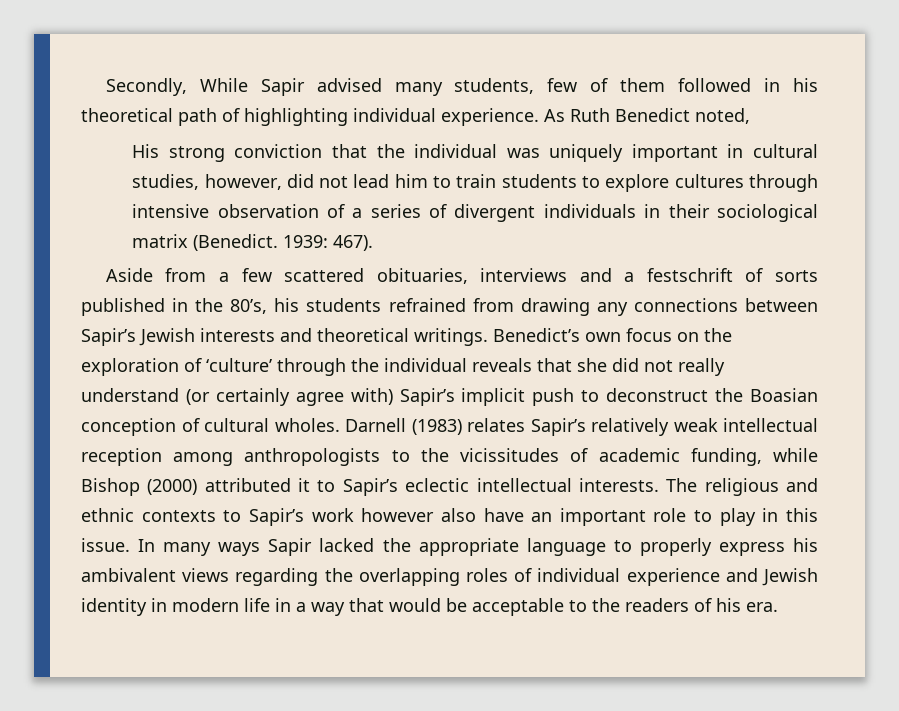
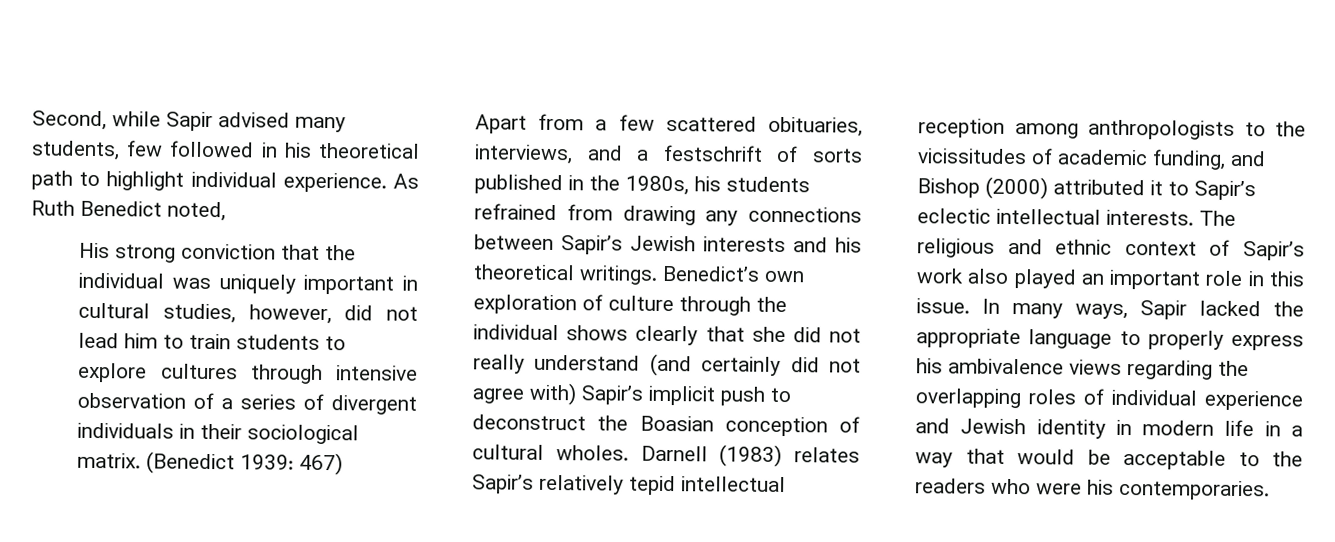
[105,78,248,96] Secondly, While -> [32,110,161,131] Second, while
[590,78,666,92] of them -> (164, 148) none
[222,108,348,126] of highlighting -> [79,171,185,191] to highlight
[132,234,374,251] [105,268,153,282] matrix (Benedict. 1939: 467). // Aside -> [77,451,344,476] [475,114,527,134] matrix. (Benedict 1939: 467) // Apart
[480,268,568,282] interviews -> [474,144,573,165] interviews,
[230,299,268,314] 80’s, -> [625,175,689,196] 1980s,
(312, 335) none -> [835,237,862,253] his
[626,328,732,342] focus on the -> (805, 276) none
[206,358,272,372] ‘culture’ -> [608,295,674,312] culture
[472,358,532,372] reveals -> [566,325,699,346] shows clearly
[185,388,290,406] (or certainly -> [649,353,861,377] (and certainly did not
[673,418,718,432] weak -> [629,475,676,496] tepid
[772,448,818,462] while -> [1230,150,1266,167] and
[141,508,524,526] contexts to Sapir’s work however also have -> [1124,239,1305,261] [916,268,1077,289] context of Sapir’s work also played
[694,508,756,526] to play -> (1244, 278) none
[218,542,261,556] ways -> [1075,303,1128,320] ways,
[81,568,176,582] ambivalent -> [948,358,1064,375] ambivalence
[694,598,778,612] of his era. -> [991,478,1270,501] who were his contemporaries.

